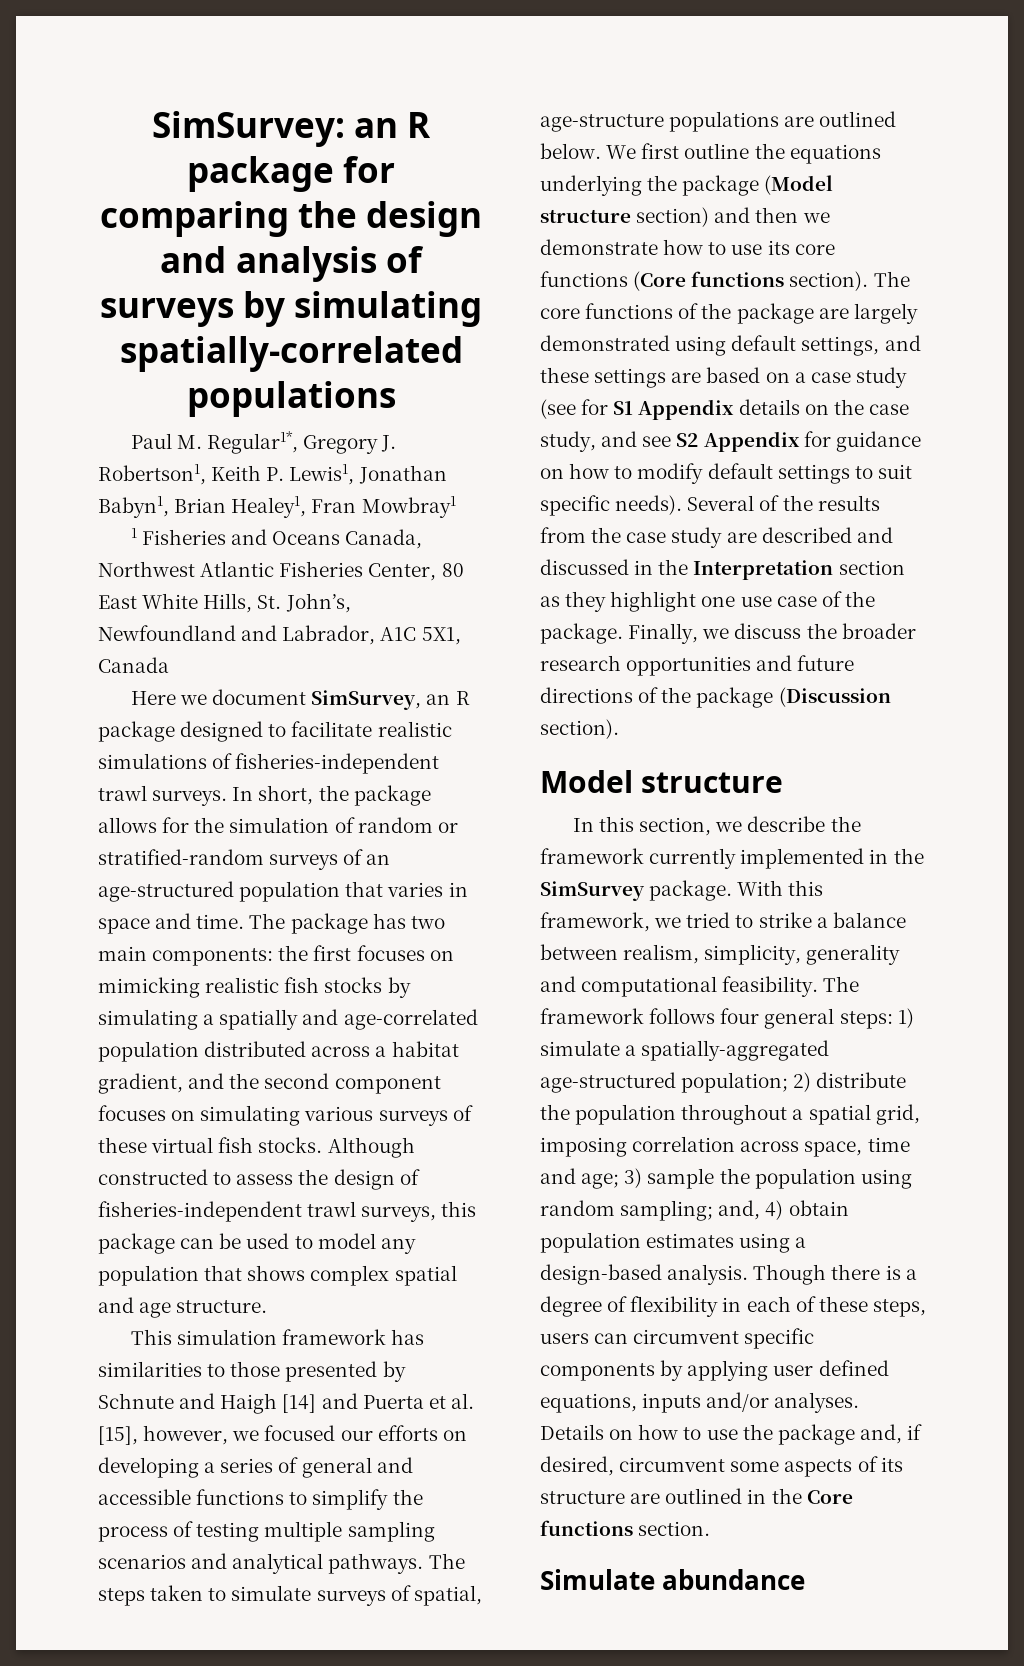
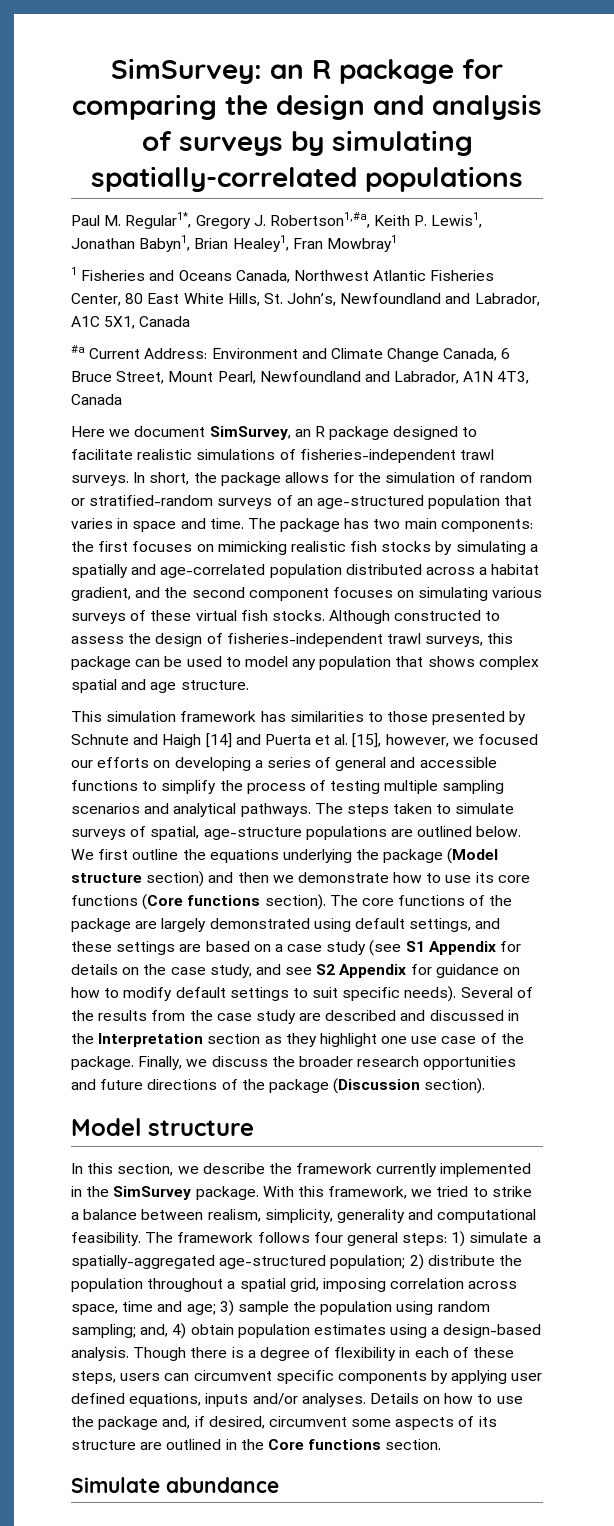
[98,464,206,485] Robertson1, -> [269,212,370,228] Robertson1,#a,
(169, 665) none -> [71,345,511,362] [71,371,530,384] [71,394,122,405] // #a Current Address: Environment and Climate Change Canada, 6 Bruce Street, Mount Pearl, Newfoundland and Labrador, A1N 4T3, Canada
[581,399,609,415] for -> (402, 948) none
(735, 409) none -> [500,941,522,952] for

